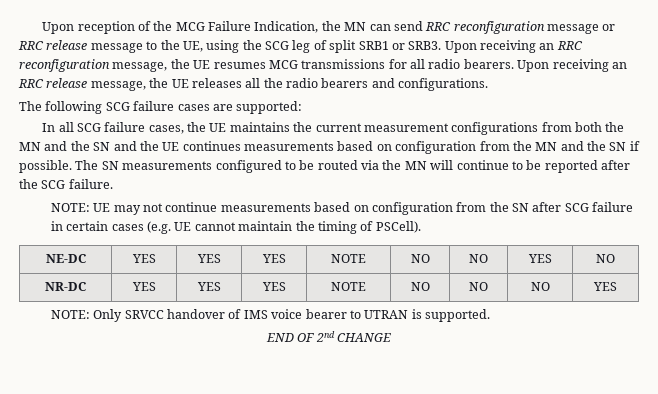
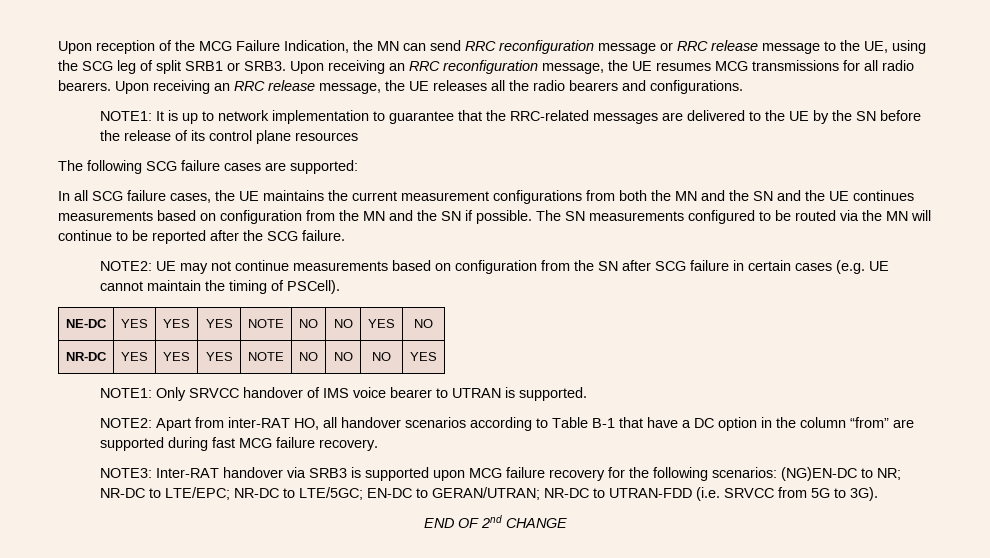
(489, 84) none -> [99,110,921,124] [99,130,358,144] // NOTE1: It is up to network implementation to guarantee that the RRC-related messages are delivered to the UE by the SN before the release of its control plane resources
[50,203,90,212] NOTE: -> [99,261,152,271] NOTE2:
[50,310,90,319] NOTE: -> [99,388,152,398] NOTE1:
(491, 315) none -> [99,417,914,431] [99,437,378,451] [99,467,901,481] [99,487,878,501] // NOTE2: Apart from inter-RAT HO, all handover scenarios according to Table B-1 that have a DC option in the column “from” are supported during fast MCG failure recovery. // NOTE3: Inter-RAT handover via SRB3 is supported upon MCG failure recovery for the following scenarios: (NG)EN-DC to NR; NR-DC to LTE/EPC; NR-DC to LTE/5GC; EN-DC to GERAN/UTRAN; NR-DC to UTRAN-FDD (i.e. SRVCC from 5G to 3G).

